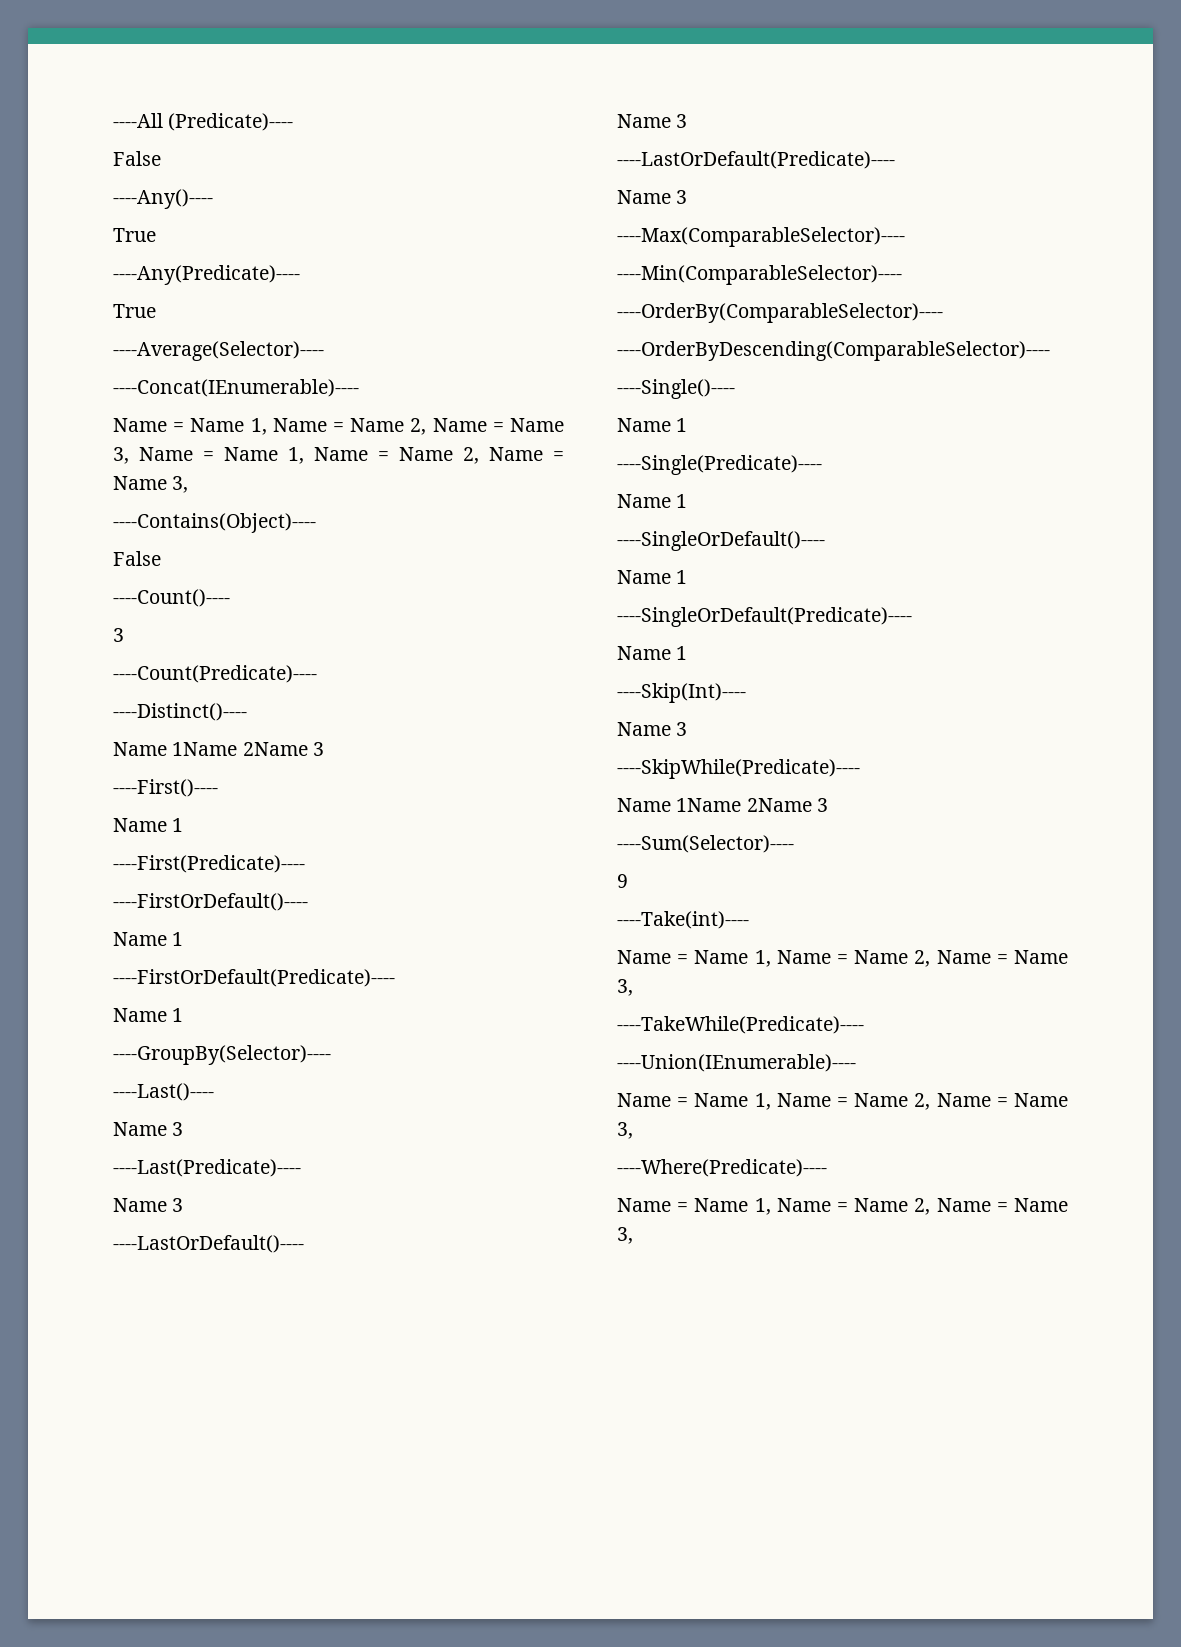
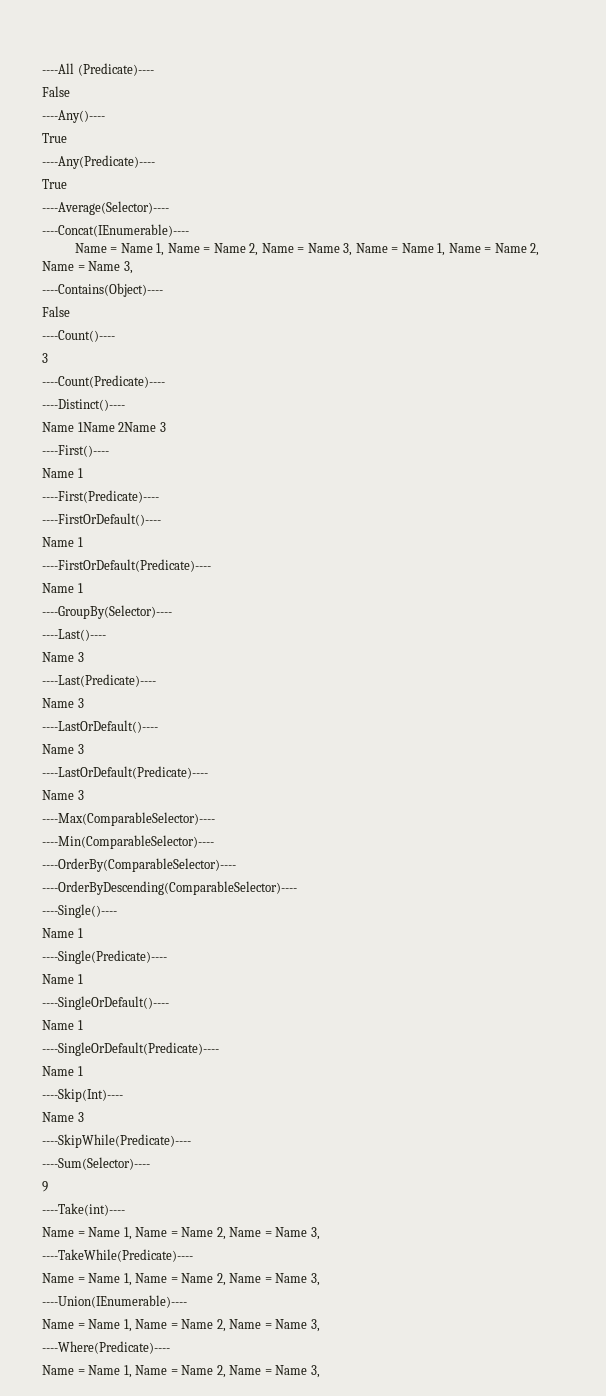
[617,798,828,812] // Name 1Name 2Name 3 -> (191, 1141) none
(864, 1025) none -> [42,1273,320,1286] // Name = Name 1, Name = Name 2, Name = Name 3,

